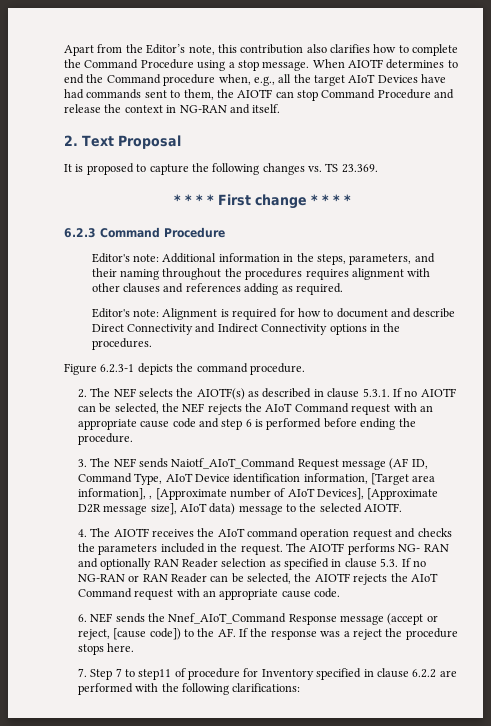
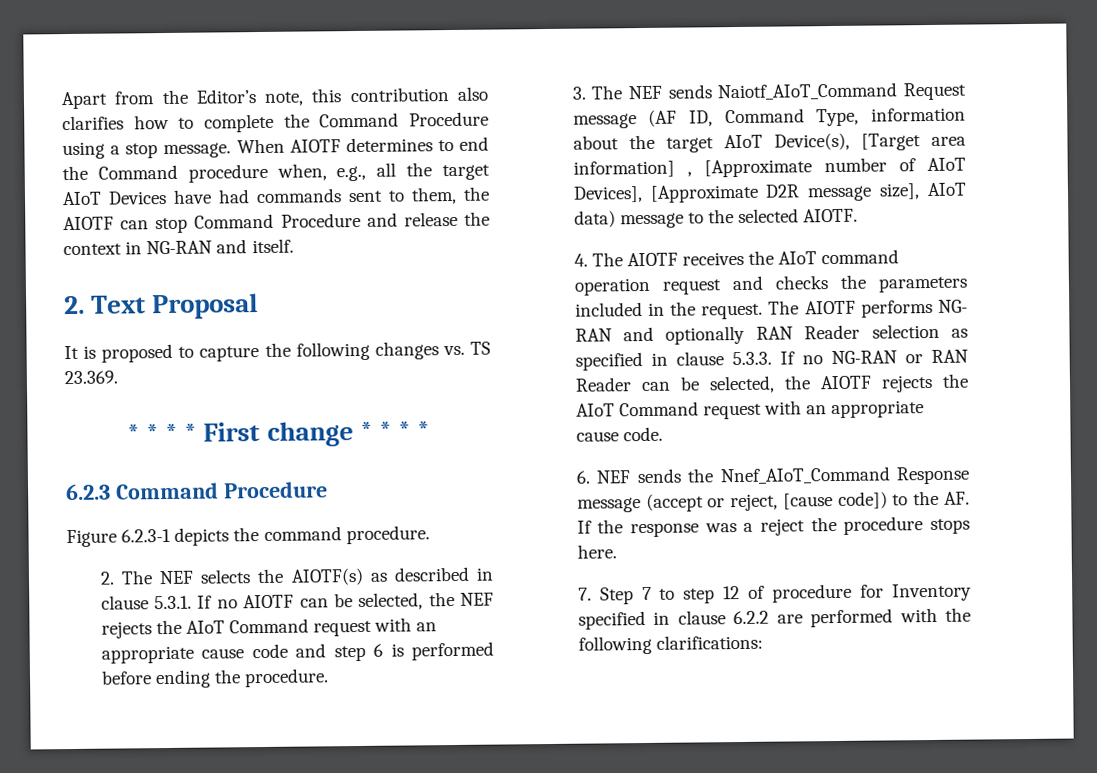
[91,253,435,265] [91,268,431,280] [91,283,343,295] [91,308,456,320] [91,323,401,335] [91,338,152,350] // Editor's note: Additional information in the steps, parameters, and their naming throughout the procedures requires alignment with other clauses and references adding as required. // Editor's note: Alignment is required for how to document and describe Direct Connectivity and Indirect Connectivity options in the procedures. -> (328, 490) none
[165,473,368,484] AIoT Device identification information, -> [871,107,966,122] [572,132,850,153] information about the target AIoT Device(s),
[77,488,146,500] information], -> [572,160,675,178] information]
[380,558,399,567] 5.3. -> [731,351,772,366] 5.3.3.
[138,669,172,680] step11 -> [683,586,741,604] step 12

